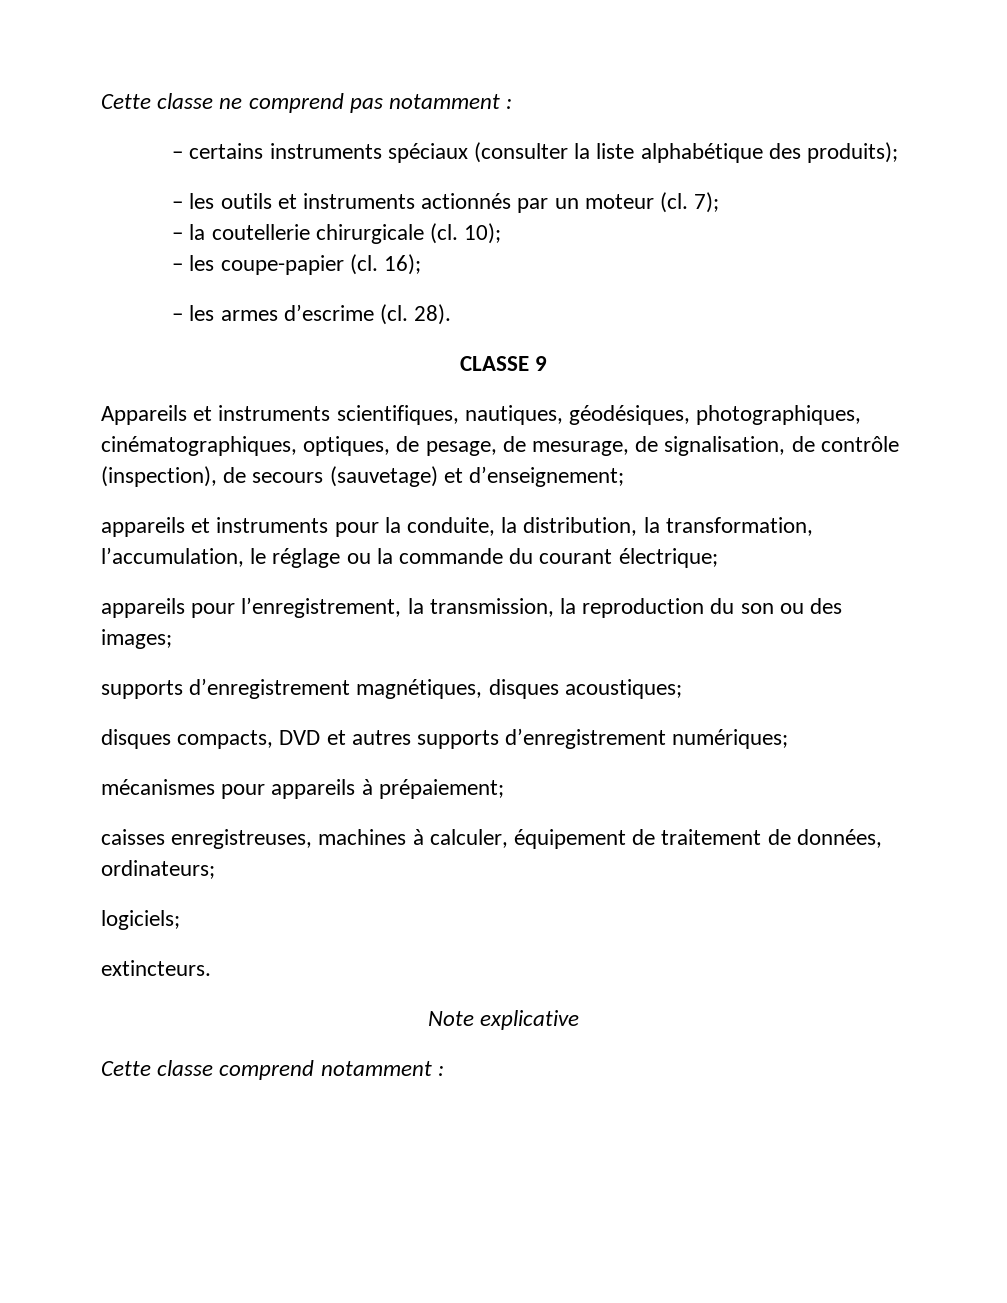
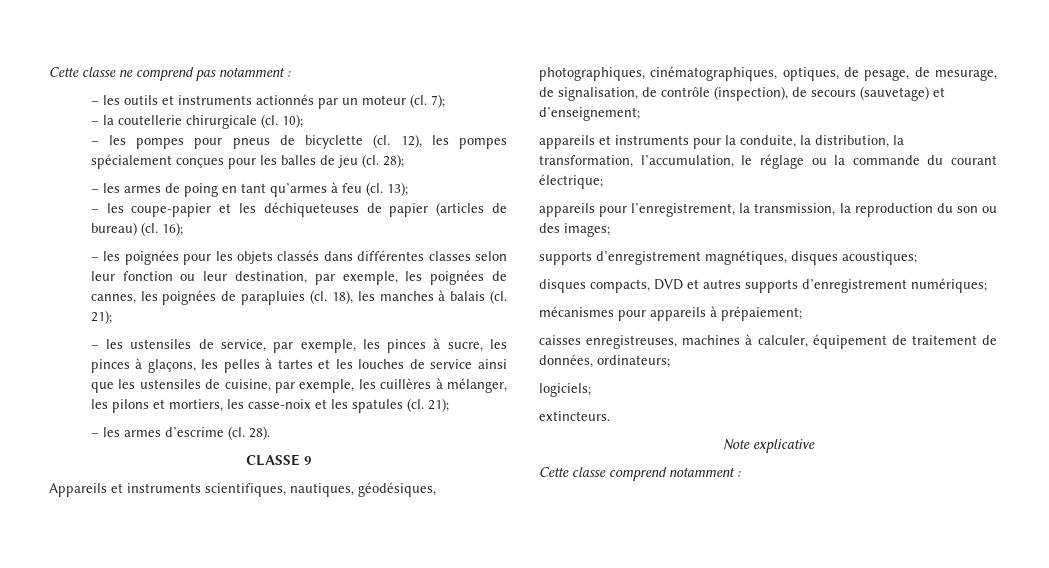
[172,142,898,163] // – certains instruments spéciaux (consulter la liste alphabétique des produits); -> (291, 74) none
[220,254,421,275] coupe-papier (cl. 16); -> [136,134,507,149] [90,154,404,169] [90,182,408,197] [90,202,508,217] [90,222,183,236] [90,250,507,265] [90,270,508,285] [90,290,508,305] [90,310,112,324] [90,338,507,353] [90,358,508,373] [90,378,507,393] [90,398,449,413] pompes pour pneus de bicyclette (cl. 12), les pompes spécialement conçues pour les balles de jeu (cl. 28); // – les armes de poing en tant qu’armes à feu (cl. 13); // – les coupe-papier et les déchiqueteuses de papier (articles de bureau) (cl. 16); // – les poignées pour les objets classés dans différentes classes selon leur fonction ou leur destination, par exemple, les poignées de cannes, les poignées de parapluies (cl. 18), les manches à balais (cl. 21); // – les ustensiles de service, par exemple, les pinces à sucre, les pinces à glaçons, les pelles à tartes et les louches de service ainsi que les ustensiles de cuisine, par exemple, les cuillères à mélanger, les pilons et mortiers, les casse-noix et les spatules (cl. 21);

